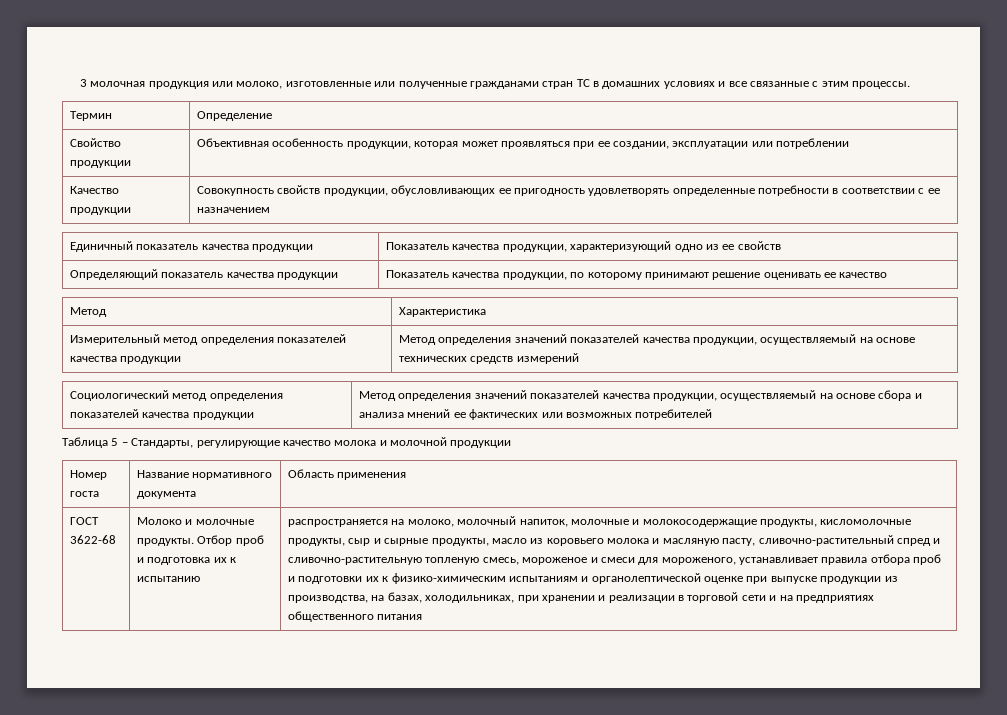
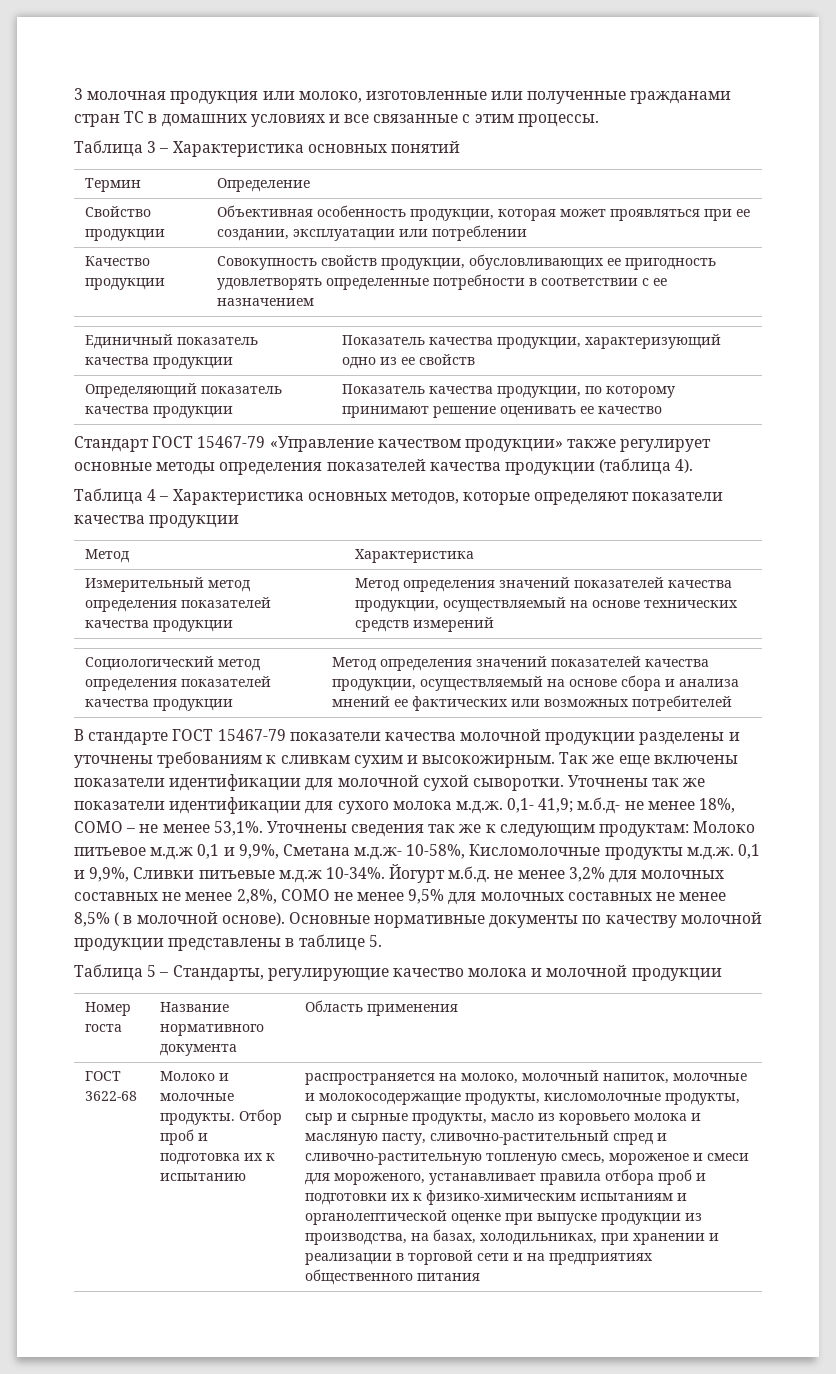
(911, 85) none -> [74,140,460,157] // Таблица 3 – Характеристика основных понятий
(888, 275) none -> [74,436,712,452] [74,458,694,475] [74,488,724,505] [74,515,240,528] // Стандарт ГОСТ 15467-79 «Управление качеством продукции» также регулирует основные методы определения показателей качества продукции (таблица 4). // Таблица 4 – Характеристика основных методов, которые определяют показатели качества продукции
(713, 414) none -> [74,729,740,745] [74,751,738,768] [74,774,706,791] [74,797,736,814] [74,821,756,837] [74,844,761,860] [74,864,725,883] [74,889,727,905] [74,912,762,928] [74,934,382,951] // В стандарте ГОСТ 15467-79 показатели качества молочной продукции разделены и уточнены требованиям к сливкам сухим и высокожирным. Так же еще включены показатели идентификации для молочной сухой сыворотки. Уточнены так же показатели идентификации для сухого молока м.д.ж. 0,1- 41,9; м.б.д- не менее 18%, СОМО – не менее 53,1%. Уточнены сведения так же к следующим продуктам: Молоко питьевое м.д.ж 0,1 и 9,9%, Сметана м.д.ж- 10-58%, Кисломолочные продукты м.д.ж. 0,1 и 9,9%, Сливки питьевые м.д.ж 10-34%. Йогурт м.б.д. не менее 3,2% для молочных составных не менее 2,8%, СОМО не менее 9,5% для молочных составных не менее 8,5% ( в молочной основе). Основные нормативные документы по качеству молочной продукции представлены в таблице 5.

